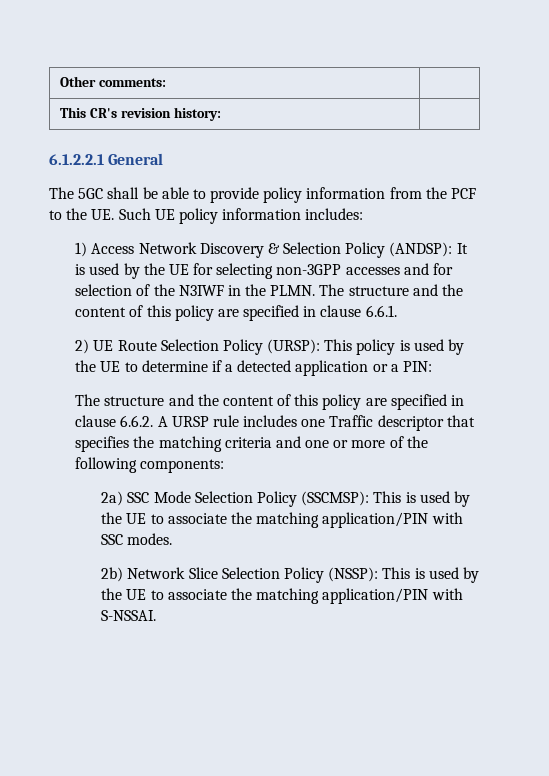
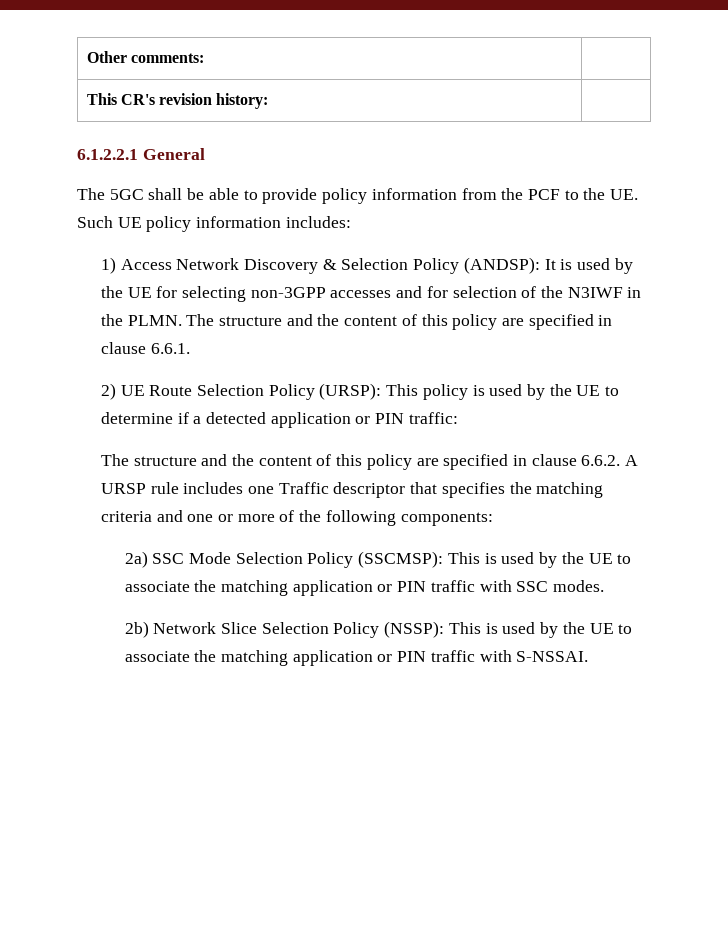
[390,361,432,372] a PIN: -> [375,412,458,424] PIN traffic:
[322,512,429,528] application/PIN -> [292,580,475,596] application or PIN traffic
[322,588,429,604] application/PIN -> [292,650,475,666] application or PIN traffic

